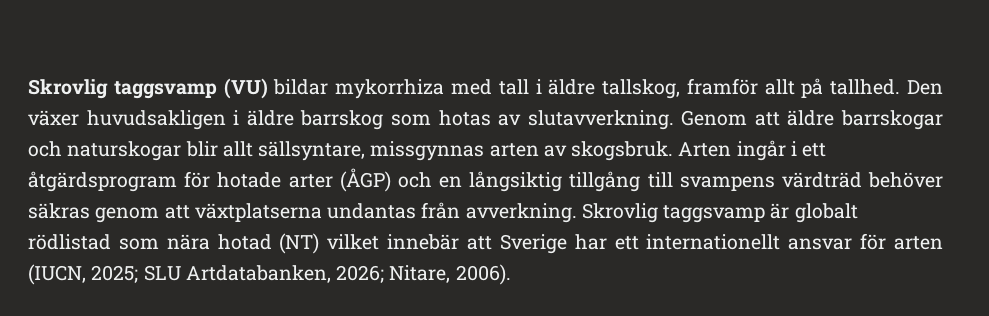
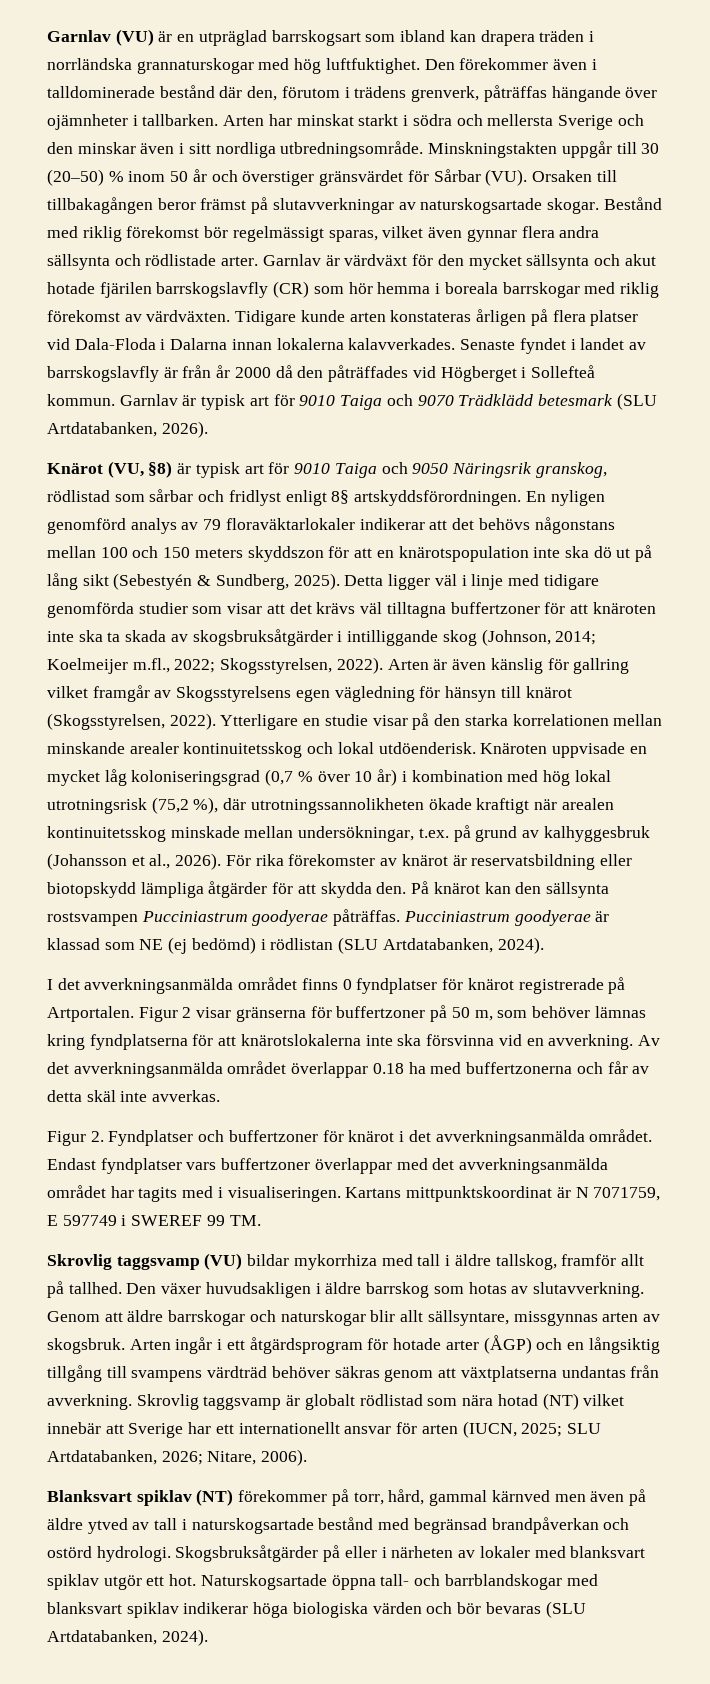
(28, 89) none -> [47,29,594,46] [47,58,597,74] [47,85,658,102] [47,114,644,130] [47,141,660,158] [47,169,617,186] [47,197,662,214] [47,226,600,242] [47,254,656,270] [47,281,659,298] [47,309,639,326] [47,338,646,354] [47,365,595,382] [47,393,657,410] [47,421,208,438] [47,461,607,478] [47,489,605,506] [47,517,615,534] [47,545,653,562] [47,573,599,590] [47,602,656,618] [47,629,597,646] [47,657,630,674] [47,685,572,702] [47,713,663,730] [47,742,647,758] [47,769,611,786] [47,797,614,814] [47,825,650,842] [47,853,632,870] [47,881,609,898] [47,909,610,926] [47,937,544,954] [47,977,626,994] [47,1005,646,1022] [47,1034,660,1050] [47,1061,650,1078] [47,1090,221,1102] [47,1129,653,1146] [47,1158,609,1174] [47,1185,661,1202] [47,1215,261,1226] Garnlav (VU) är en utpräglad barrskogsart som ibland kan drapera träden i norrländska grannaturskogar med hög luftfuktighet. Den förekommer även i talldominerade bestånd där den, förutom i trädens grenverk, påträffas hängande över ojämnheter i tallbarken. Arten har minskat starkt i södra och mellersta Sverige och den minskar även i sitt nordliga utbredningsområde. Minskningstakten uppgår till 30 (20–50) % inom 50 år och överstiger gränsvärdet för Sårbar (VU). Orsaken till tillbakagången beror främst på slutavverkningar av naturskogsartade skogar. Bestånd med riklig förekomst bör regelmässigt sparas, vilket även gynnar flera andra sällsynta och rödlistade arter. Garnlav är värdväxt för den mycket sällsynta och akut hotade fjärilen barrskogslavfly (CR) som hör hemma i boreala barrskogar med riklig förekomst av värdväxten. Tidigare kunde arten konstateras årligen på flera platser vid Dala-Floda i Dalarna innan lokalerna kalavverkades. Senaste fyndet i landet av barrskogslavfly är från år 2000 då den påträffades vid Högberget i Sollefteå kommun. Garnlav är typisk art för 9010 Taiga och 9070 Trädklädd betesmark (SLU Artdatabanken, 2026). // Knärot (VU, §8) är typisk art för 9010 Taiga och 9050 Näringsrik granskog, rödlistad som sårbar och fridlyst enligt 8§ artskyddsförordningen. En nyligen genomförd analys av 79 floraväktarlokaler indikerar att det behövs någonstans mellan 100 och 150 meters skyddszon för att en knärotspopulation inte ska dö ut på lång sikt (Sebestyén & Sundberg, 2025). Detta ligger väl i linje med tidigare genomförda studier som visar att det krävs väl tilltagna buffertzoner för att knäroten inte ska ta skada av skogsbruksåtgärder i intilliggande skog (Johnson, 2014; Koelmeijer m.fl., 2022; Skogsstyrelsen, 2022). Arten är även känslig för gallring vilket framgår av Skogsstyrelsens egen vägledning för hänsyn till knärot (Skogsstyrelsen, 2022). Ytterligare en studie visar på den starka korrelationen mellan minskande arealer kontinuitetsskog och lokal utdöenderisk. Knäroten uppvisade en mycket låg koloniseringsgrad (0,7 % över 10 år) i kombination med hög lokal utrotningsrisk (75,2 %), där utrotningssannolikheten ökade kraftigt när arealen kontinuitetsskog minskade mellan undersökningar, t.ex. på grund av kalhyggesbruk (Johansson et al., 2026). För rika förekomster av knärot är reservatsbildning eller biotopskydd lämpliga åtgärder för att skydda den. På knärot kan den sällsynta rostsvampen Pucciniastrum goodyerae påträffas. Pucciniastrum goodyerae är klassad som NE (ej bedömd) i rödlistan (SLU Artdatabanken, 2024). // I det avverkningsanmälda området finns 0 fyndplatser för knärot registrerade på Artportalen. Figur 2 visar gränserna för buffertzoner på 50 m, som behöver lämnas kring fyndplatserna för att knärotslokalerna inte ska försvinna vid en avverkning. Av det avverkningsanmälda området överlappar 0.18 ha med buffertzonerna och får av detta skäl inte avverkas. // Figur 2. Fyndplatser och buffertzoner för knärot i det avverkningsanmälda området. Endast fyndplatser vars buffertzoner överlappar med det avverkningsanmälda området har tagits med i visualiseringen. Kartans mittpunktskoordinat är N 7071759, E 597749 i SWEREF 99 TM. //
(511, 274) none -> [47,1489,646,1506] [47,1517,630,1534] [47,1545,646,1562] [47,1574,598,1590] [47,1601,586,1618] [47,1629,208,1646] // Blanksvart spiklav (NT) förekommer på torr, hård, gammal kärnved men även på äldre ytved av tall i naturskogsartade bestånd med begränsad brandpåverkan och ostörd hydrologi. Skogsbruksåtgärder på eller i närheten av lokaler med blanksvart spiklav utgör ett hot. Naturskogsartade öppna tall- och barrblandskogar med blanksvart spiklav indikerar höga biologiska värden och bör bevaras (SLU Artdatabanken, 2024).

